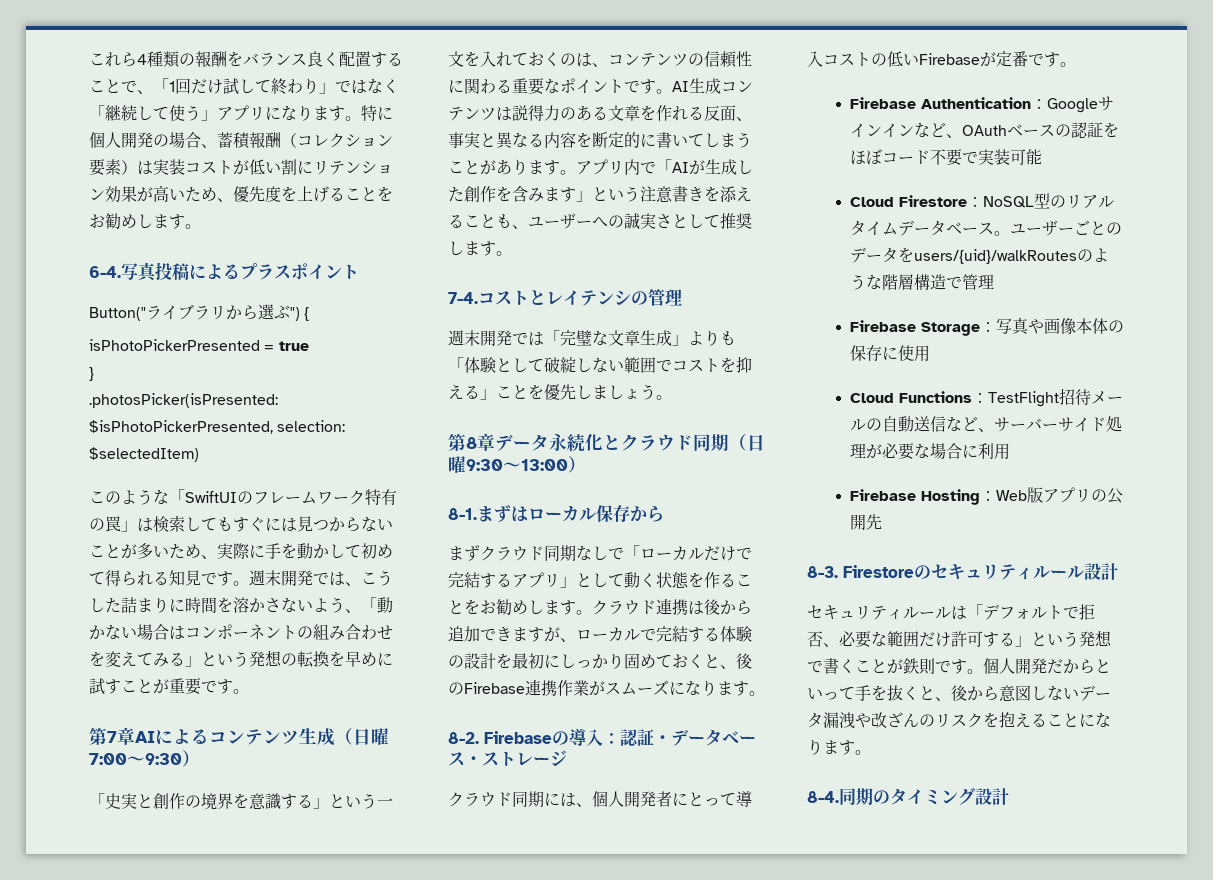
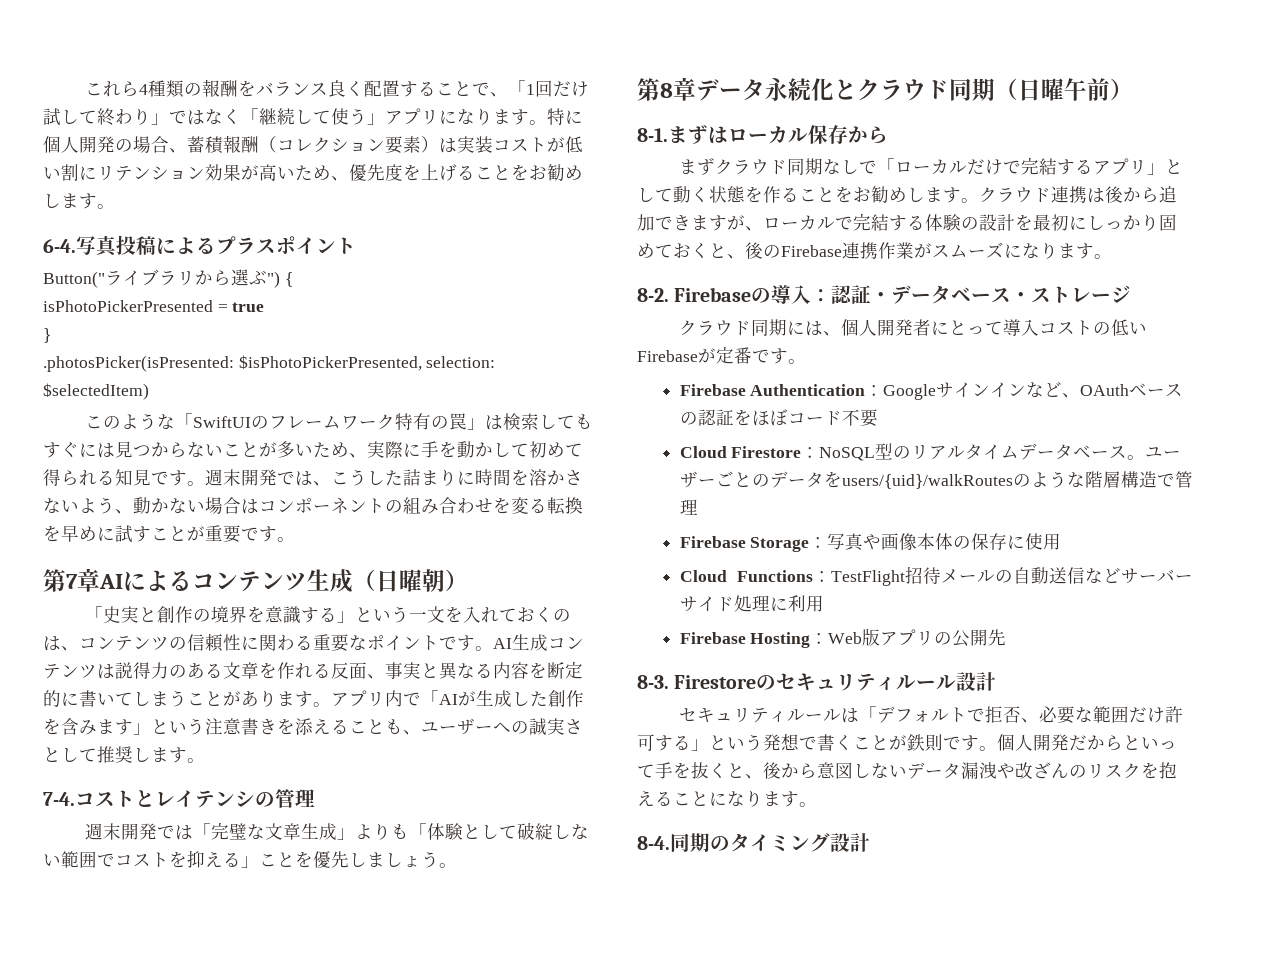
[361,597,377,611] 「 -> (133, 511) none
[121,650,297,667] えてみる」という発想の -> [529,498,547,513] る
[89,753,182,765] 7:00〜9:30 -> [422,569,445,592] 朝
[466,459,568,471] 9:30〜13:00 -> [1064,78,1110,101] 午前
[962,149,1043,165] で実装可能 -> (878, 418) none
[978,428,995,432] 、 -> (1121, 575) none
[866,443,963,460] が必要な場合 -> (770, 603) none

